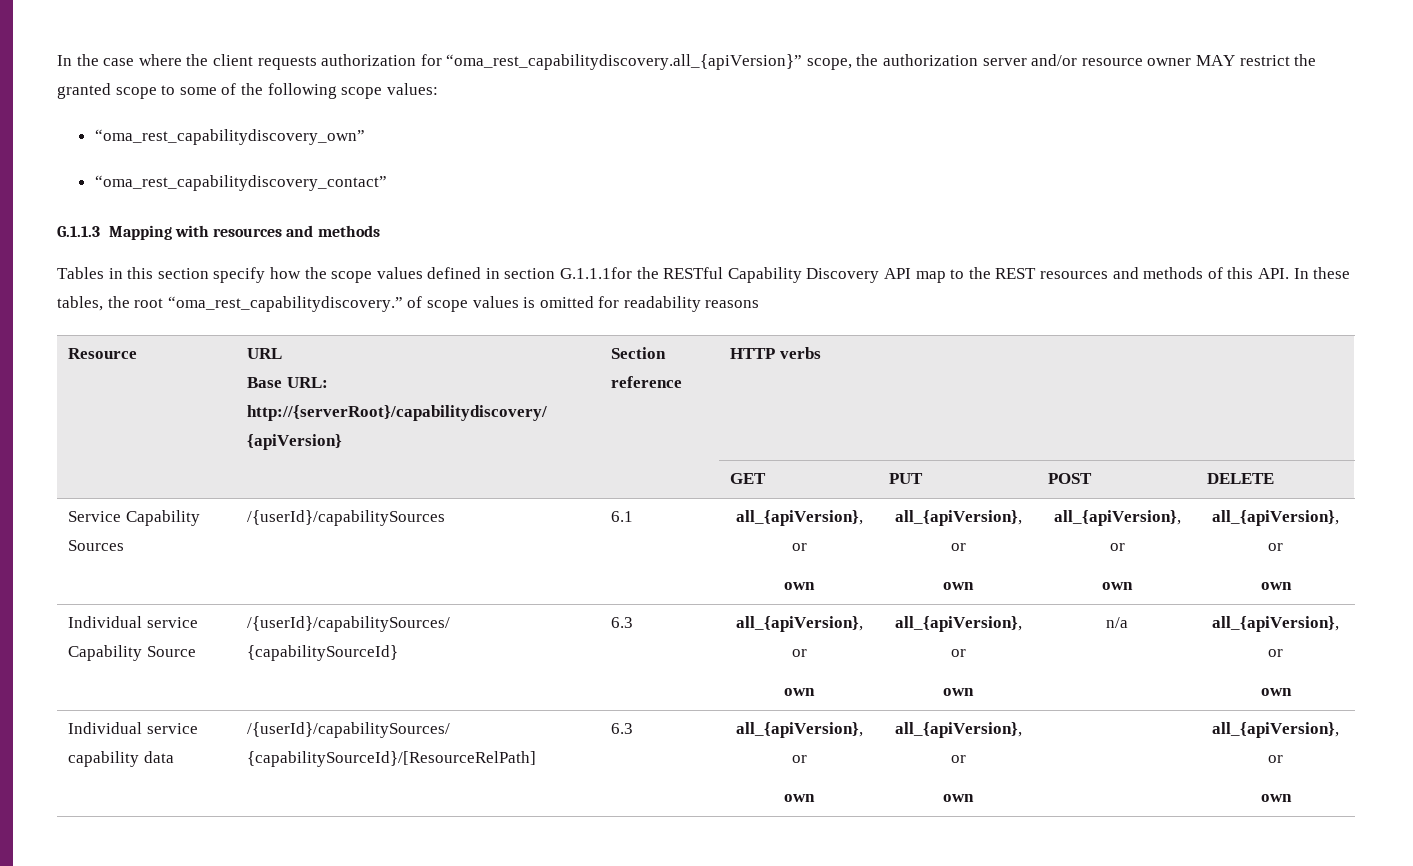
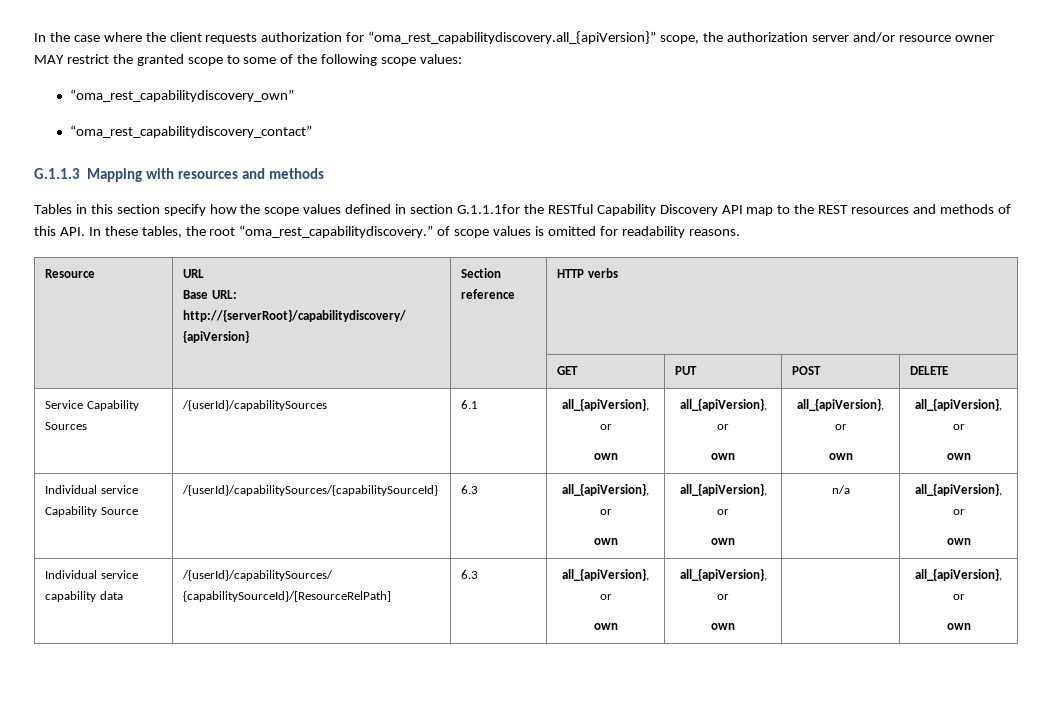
[705,300,760,308] reasons -> [688,229,740,236] reasons.

